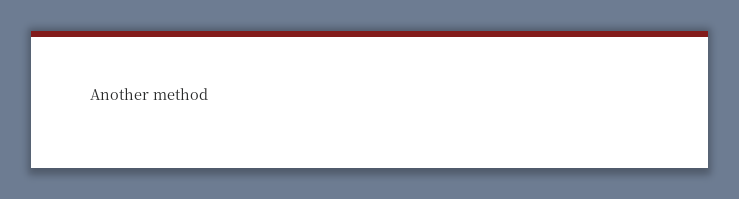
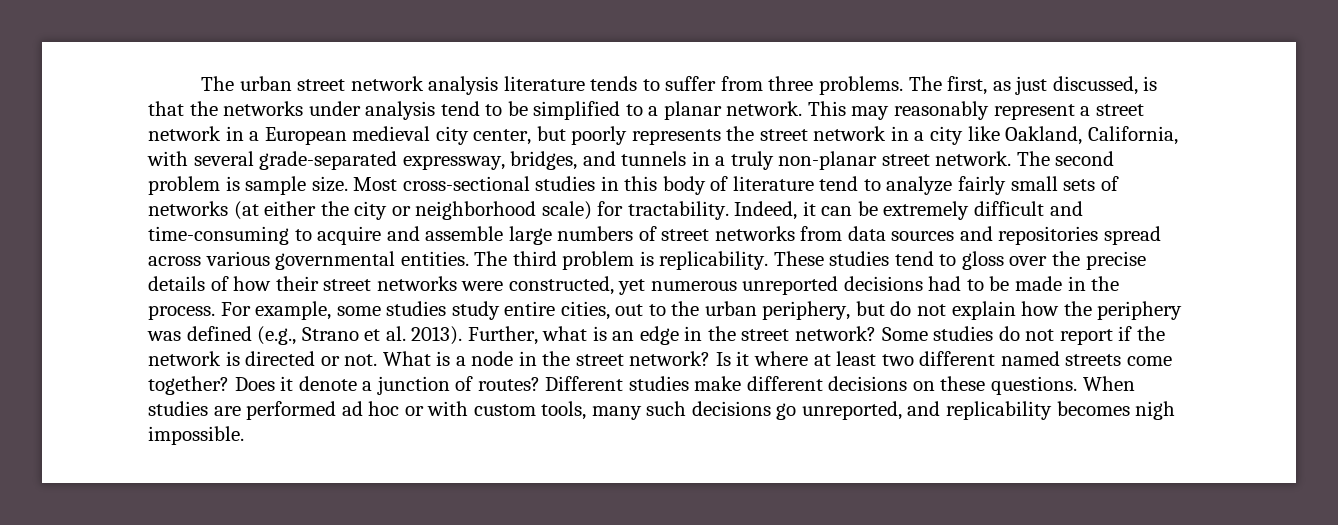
[90,88,208,100] Another method -> [201,76,1158,95] [148,101,1144,120] [148,126,1178,145] [147,151,1115,170] [148,176,1119,195] [148,201,1083,220] [148,226,1162,245] [148,251,1146,270] [148,276,1120,295] [148,301,1183,320] [147,326,1165,345] [148,351,1172,366] [148,376,1135,395] [148,401,1176,420] [148,426,244,445] The urban street network analysis literature tends to suffer from three problems. The first, as just discussed, is that the networks under analysis tend to be simplified to a planar network. This may reasonably represent a street network in a European medieval city center, but poorly represents the street network in a city like Oakland, California, with several grade-separated expressway, bridges, and tunnels in a truly non-planar street network. The second problem is sample size. Most cross-sectional studies in this body of literature tend to analyze fairly small sets of networks (at either the city or neighborhood scale) for tractability. Indeed, it can be extremely difficult and time-consuming to acquire and assemble large numbers of street networks from data sources and repositories spread across various governmental entities. The third problem is replicability. These studies tend to gloss over the precise details of how their street networks were constructed, yet numerous unreported decisions had to be made in the process. For example, some studies study entire cities, out to the urban periphery, but do not explain how the periphery was defined (e.g., Strano et al. 2013). Further, what is an edge in the street network? Some studies do not report if the network is directed or not. What is a node in the street network? Is it where at least two different named streets come together? Does it denote a junction of routes? Different studies make different decisions on these questions. When studies are performed ad hoc or with custom tools, many such decisions go unreported, and replicability becomes nigh impossible.

